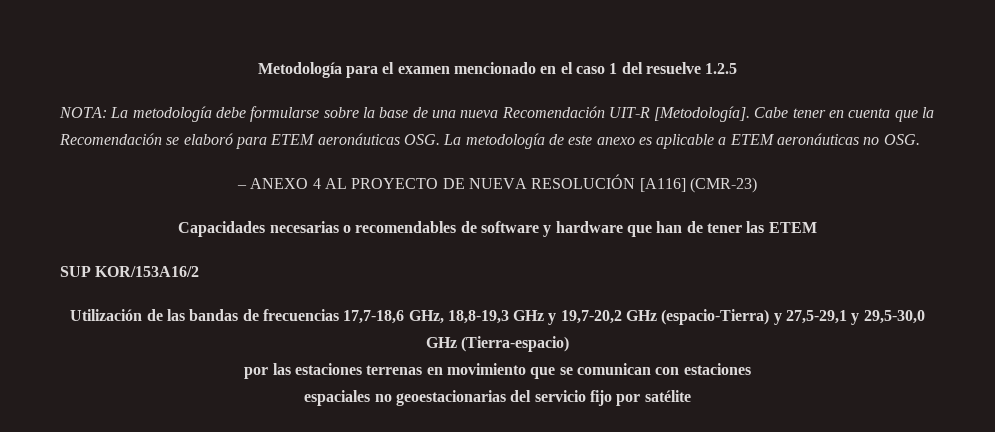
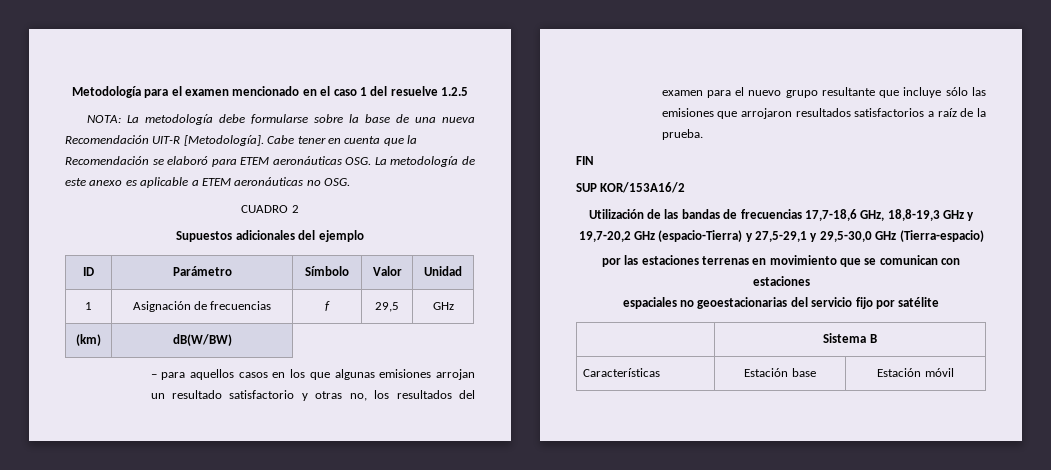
[237,174,757,193] [178,221,817,237] – ANEXO 4 AL PROYECTO DE NUEVA RESOLUCIÓN [A116] (CMR-23) // Capacidades necesarias o recomendables de software y hardware que han de tener las ETEM -> [241,205,299,213] [176,230,364,242] [83,267,94,276] [172,266,232,276] [305,266,349,276] [372,266,402,276] [424,266,462,276] [85,302,92,310] [132,301,272,312] [325,301,330,311] [375,302,399,312] [432,302,454,310] [76,334,101,346] [172,334,232,346] [150,369,476,380] [150,390,476,401] [661,87,986,98] [661,108,987,119] [661,129,703,140] [576,156,594,165] CUADRO 2 // Supuestos adicionales del ejemplo // ID | Parámetro | Símbolo | Valor | Unidad // 1 | Asignación de frecuencias | f | 29,5 | GHz // (km) | dB(W/BW) // – para aquellos casos en los que algunas emisiones arrojan un resultado satisfactorio y otras no, los resultados del examen para el nuevo grupo resultante que incluye sólo las emisiones que arrojaron resultados satisfactorios a raíz de la prueba. // FIN
(691, 396) none -> [823,333,877,343] [582,368,660,377] [744,368,816,377] [877,368,954,377] // | Sistema B // Características | Estación base | Estación móvil

